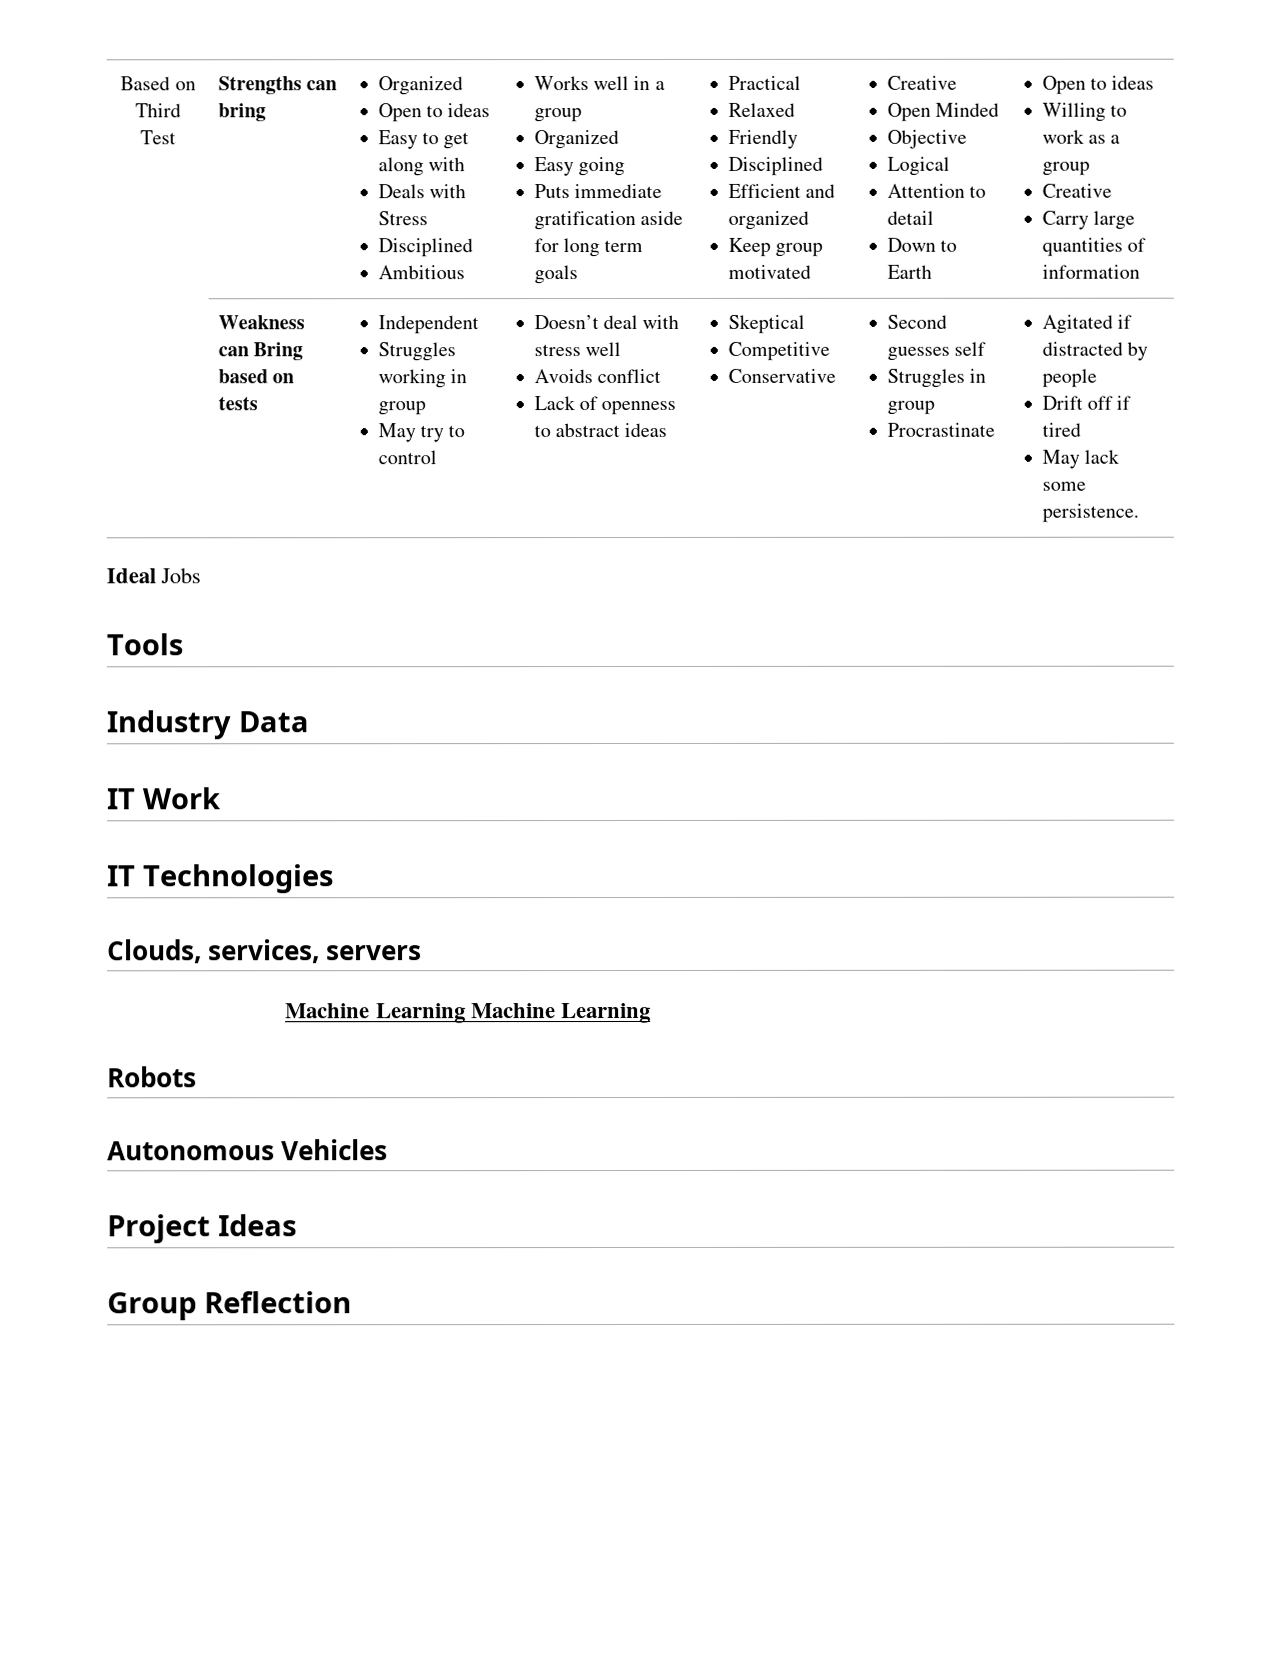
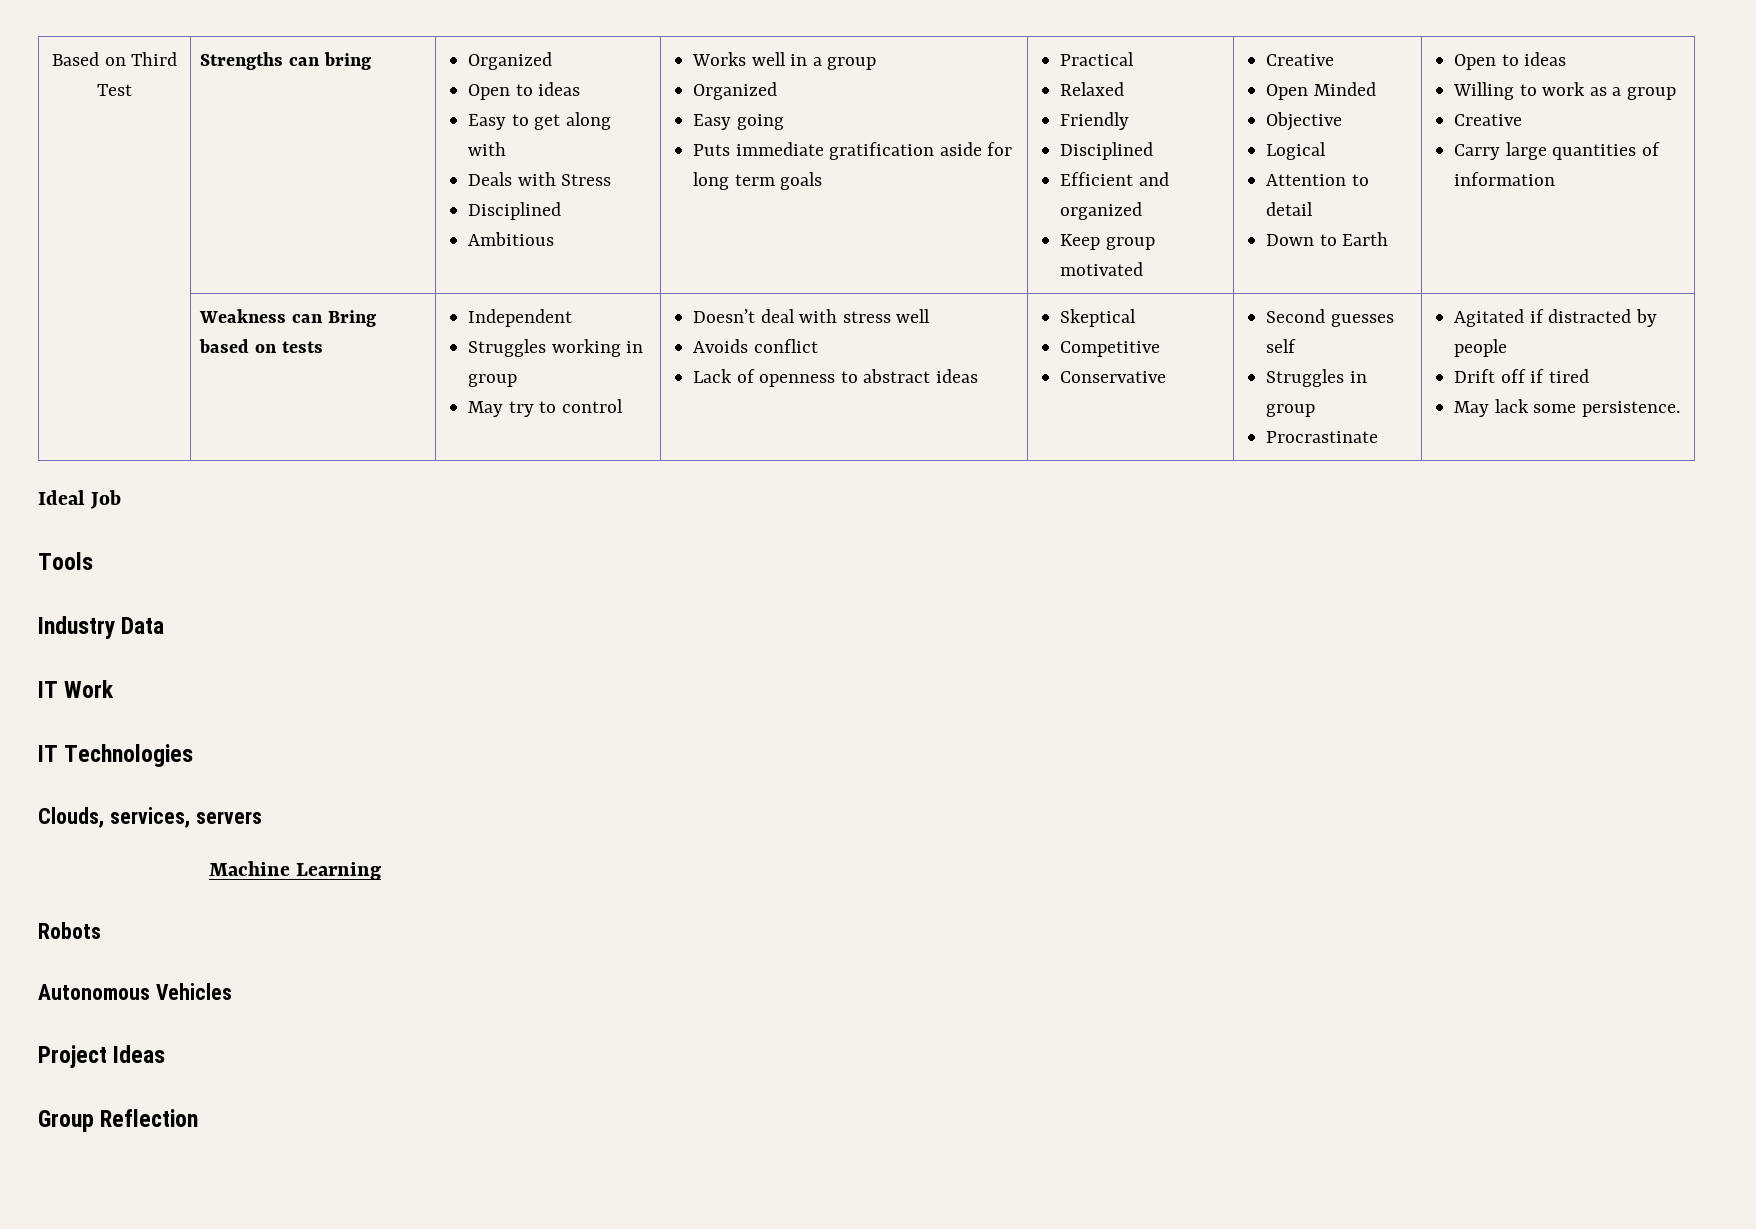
[160,567,202,584] Jobs -> [90,490,122,509] Job
[470,1002,651,1024] Machine Learning -> (382, 871) none

